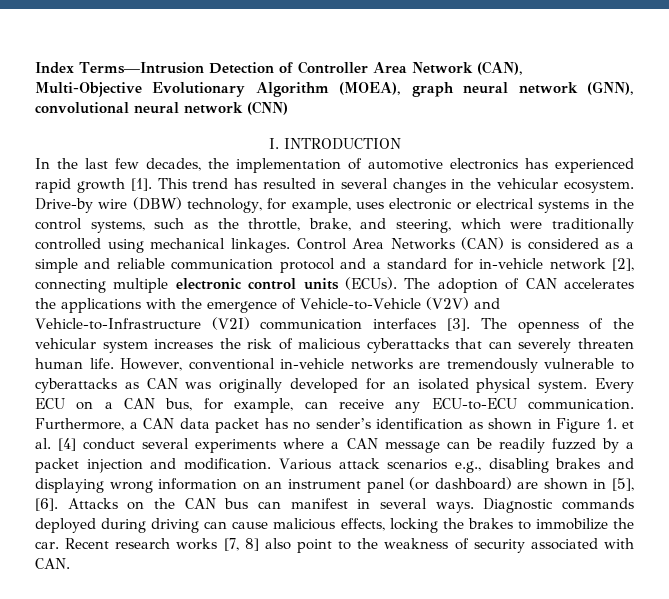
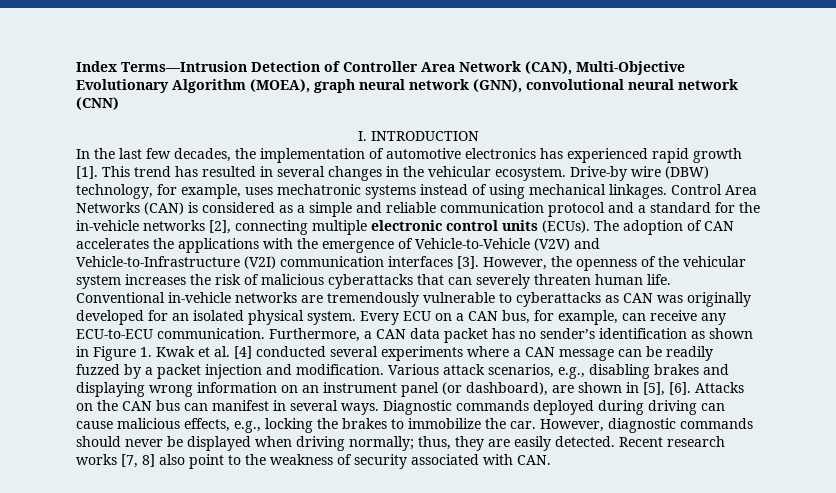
[389,198,634,213] [35,218,634,233] [35,238,101,250] electronic or electrical systems in the control systems, such as the throttle, brake, and steering, which were traditionally controlled -> [277,184,487,199] mechatronic systems instead of
[479,258,606,270] in-vehicle network -> [739,202,760,213] [76,220,205,231] the in-vehicle networks
[480,318,507,329] The -> [483,256,572,270] However, the
[120,358,275,371] However, conventional -> [76,292,165,303] Conventional
(617, 423) none -> [156,346,195,357] Kwak
[83,438,136,450] conduct -> [256,346,326,357] conducted
[387,459,448,470] scenarios -> [488,364,554,378] scenarios,
[434,477,512,490] dashboard) -> [466,382,548,396] dashboard),
(385, 524) none -> [234,421,261,433] e.g.,
(59, 545) none -> [540,418,753,433] [76,436,615,451] However, diagnostic commands should never be displayed when driving normally; thus, they are easily detected.

